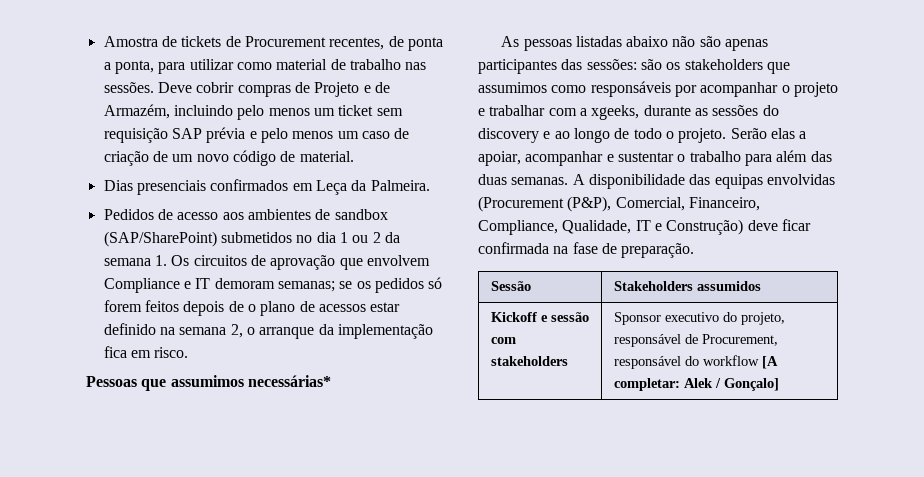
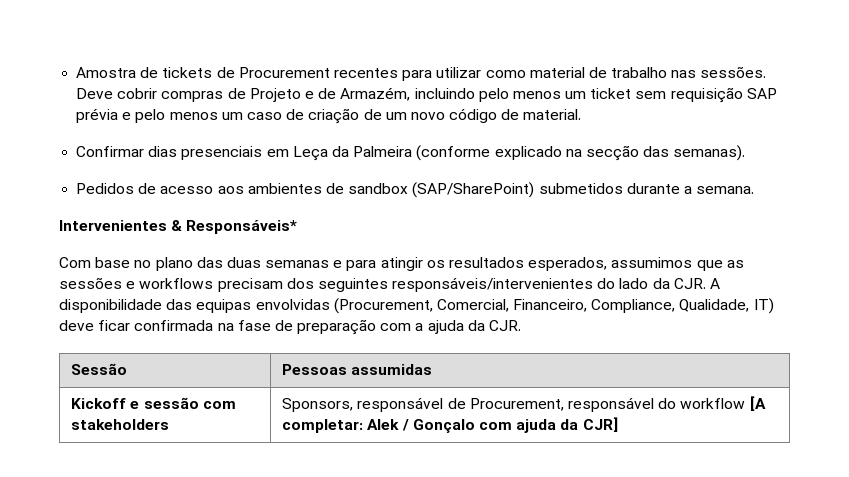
[329,36,443,51] [103,60,154,74] recentes, de ponta a ponta, -> [333,68,398,78] recentes
[103,179,430,195] Dias presenciais confirmados em Leça da Palmeira. -> [76,145,746,161] Confirmar dias presenciais em Leça da Palmeira (conforme explicado na secção das semanas).
[296,232,400,243] [103,255,430,270] [103,277,443,293] [103,300,401,316] [103,323,433,339] [103,346,189,358] [86,375,331,391] [501,36,769,51] [478,59,790,74] [478,81,838,97] [478,105,779,120] [478,128,807,143] [478,150,832,166] [478,174,569,185] no dia 1 ou 2 da semana 1. Os circuitos de aprovação que envolvem Compliance e IT demoram semanas; se os pedidos só forem feitos depois de o plano de acessos estar definido na semana 2, o arranque da implementação fica em risco. // Pessoas que assumimos necessárias* // As pessoas listadas abaixo não são apenas participantes das sessões: são os stakeholders que assumimos como responsáveis por acompanhar o projeto e trabalhar com a xgeeks, durante as sessões do discovery e ao longo de todo o projeto. Serão elas a apoiar, acompanhar e sustentar o trabalho para além das duas semanas. -> [626,183,755,194] [59,220,298,234] [59,257,744,271] [59,277,706,292] durante a semana. // Intervenientes & Responsáveis* // Com base no plano das duas semanas e para atingir os resultados esperados, assumimos que as sessões e workflows precisam dos seguintes responsáveis/intervenientes do lado da CJR.
[478,196,612,212] (Procurement (P&P), -> [333,298,433,314] (Procurement,
[635,219,744,235] IT e Construção) -> [753,298,774,314] IT)
[621,243,695,258] preparação. -> [297,319,522,335] preparação com a ajuda da CJR.
[613,281,761,291] Stakeholders assumidos -> [282,364,433,375] Pessoas assumidas
[613,312,785,325] Sponsor executivo do projeto, -> [282,398,354,412] Sponsors,
[723,378,779,391] Gonçalo] -> [412,417,618,433] Gonçalo com ajuda da CJR]

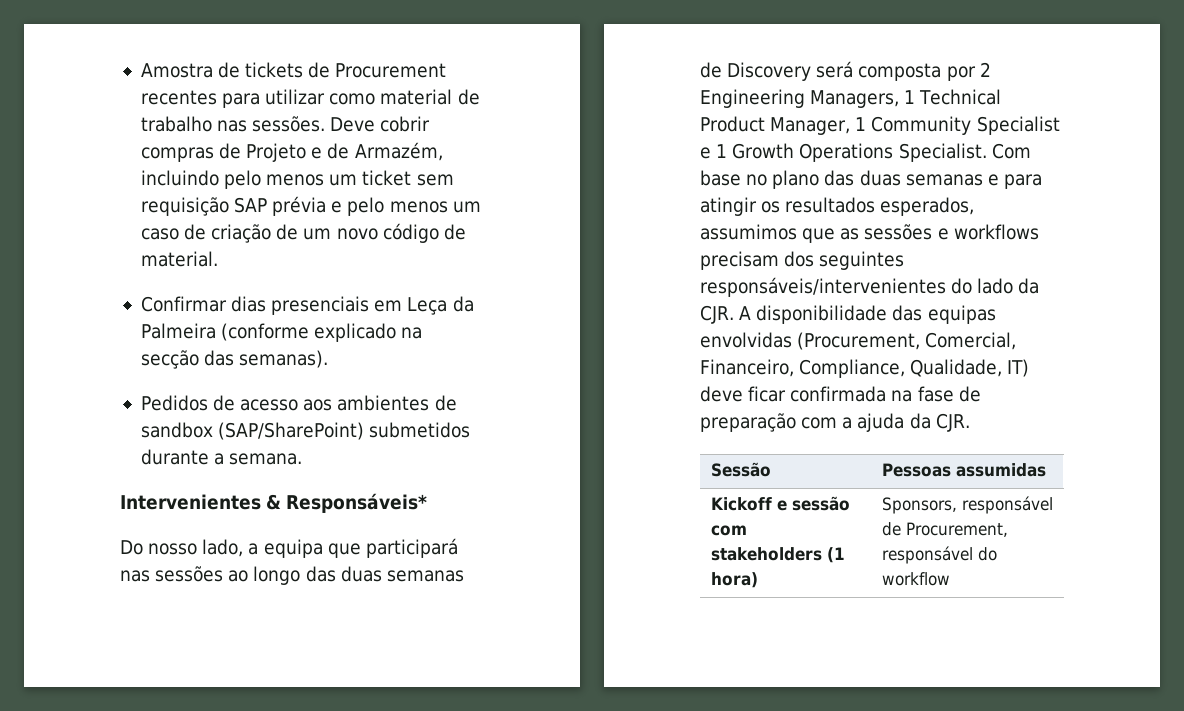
(298, 227) none -> [120,538,458,558] [120,566,464,585] [700,61,991,81] [700,89,1002,108] [700,116,1060,135] [700,143,987,162] Do nosso lado, a equipa que participará nas sessões ao longo das duas semanas de Discovery será composta por 2 Engineering Managers, 1 Technical Product Manager, 1 Community Specialist e 1 Growth Operations Specialist.
(170, 424) none -> [826,547,845,563] [710,572,758,588] (1 hora)
[749,396,766,411] [282,417,618,433] [A completar: Alek / Gonçalo com ajuda da CJR] -> (950, 579) none

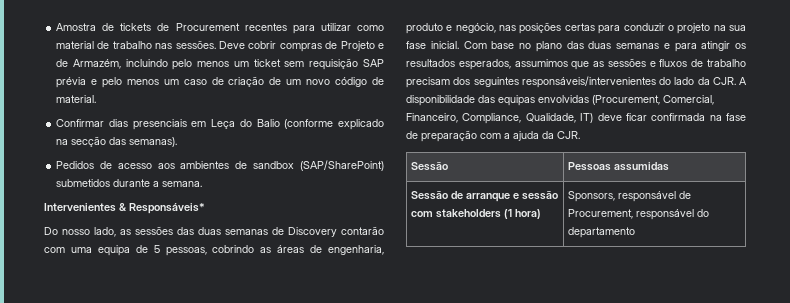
[452,296,474,312] [140,323,216,339] da Palmeira -> [239,119,280,127] do Balio
[248,538,458,558] [120,566,301,585] a equipa que participará nas sessões ao longo -> [120,226,173,235] as sessões
[816,61,991,81] [700,89,1002,108] [700,116,1060,135] [700,143,987,162] será composta por 2 Engineering Managers, 1 Technical Product Manager, 1 Community Specialist e 1 Growth Operations Specialist. -> [341,226,384,235] [44,245,384,256] [406,22,746,34] [406,41,459,49] contarão com uma equipa de 5 pessoas, cobrindo as áreas de engenharia, produto e negócio, nas posições certas para conduzir o projeto na sua fase inicial.
[953,224,1039,240] workflows -> [659,59,746,67] fluxos de trabalho
[710,497,772,511] Kickoff -> [410,190,510,202] Sessão de arranque
[881,572,950,586] workflow -> [567,227,635,238] departamento

